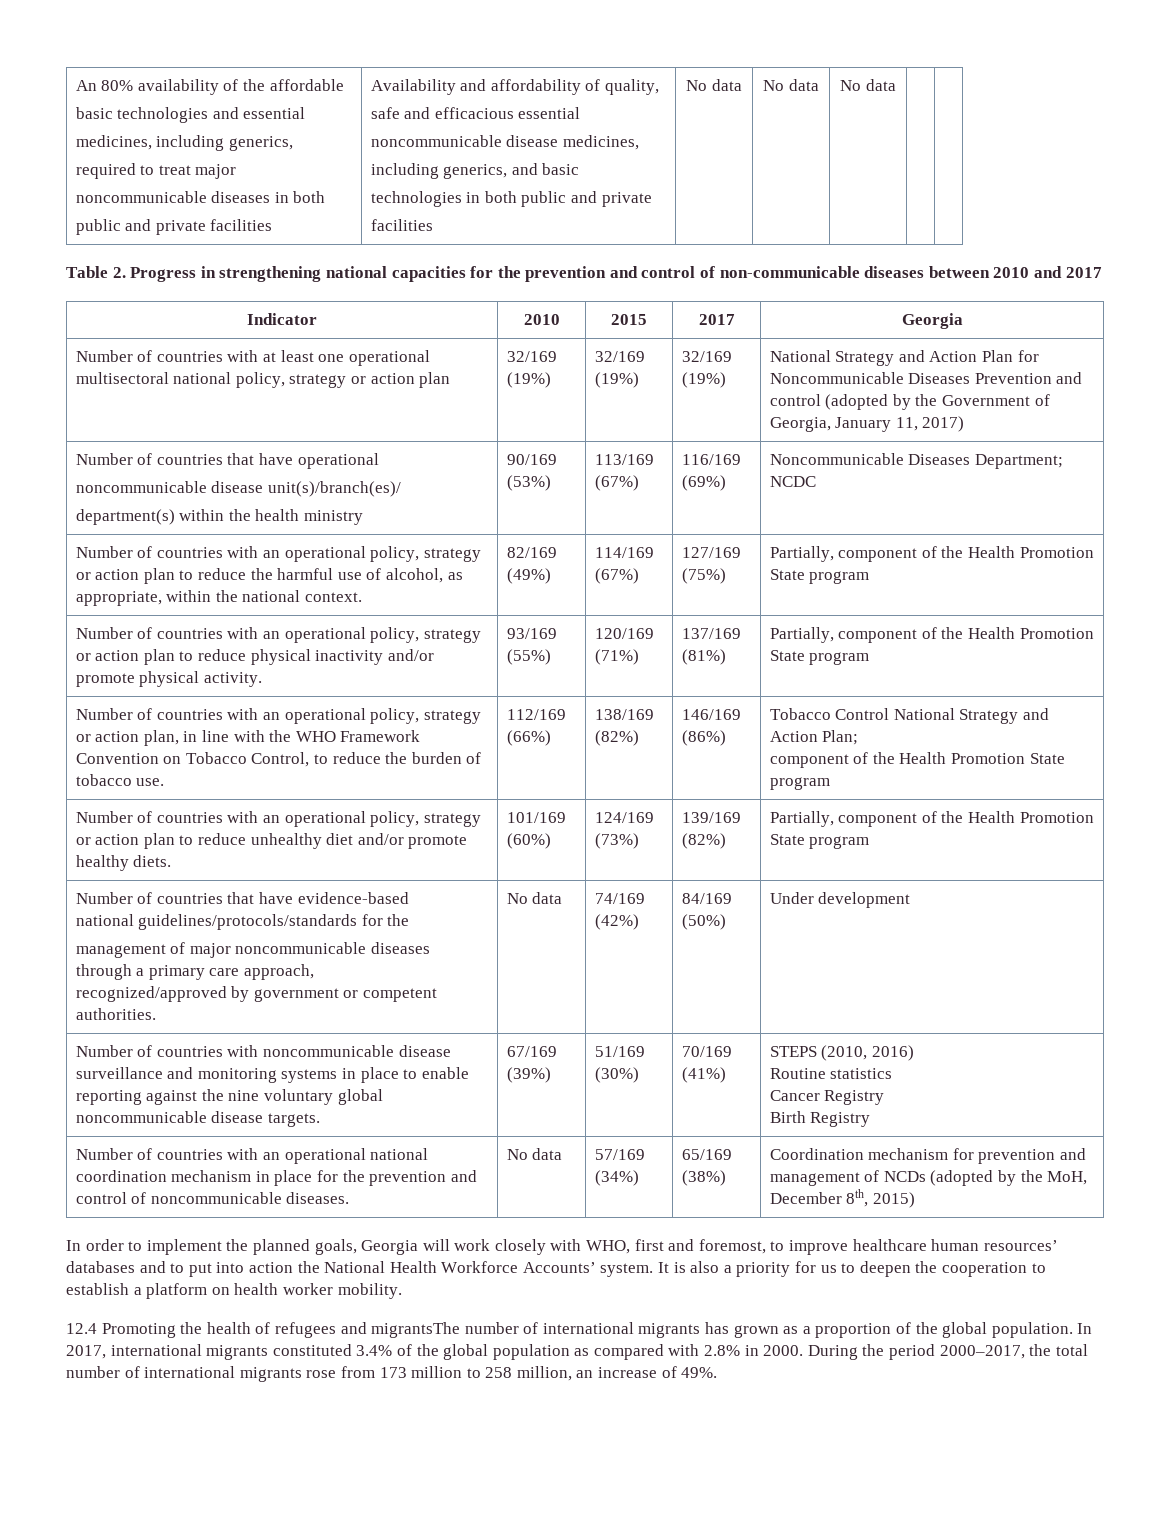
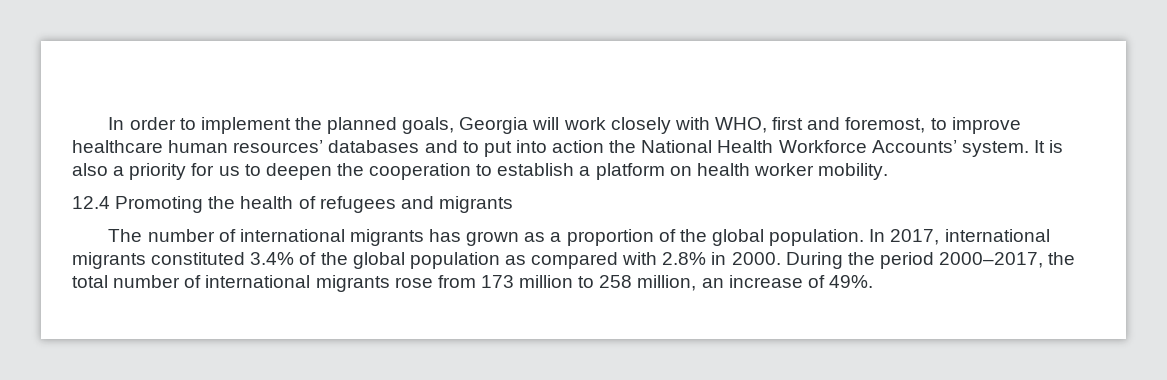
[75,79,344,95] [75,107,306,123] [75,135,293,151] [75,163,237,179] [75,191,326,203] [75,219,273,235] [370,79,659,95] [370,107,581,119] [370,135,639,150] [370,163,580,179] [370,191,652,207] [370,219,433,231] [686,79,742,91] [763,79,819,91] [840,79,896,91] [66,266,1102,282] [247,313,317,325] [523,314,560,325] [611,314,647,325] [698,314,735,325] [901,313,963,329] [75,350,430,366] [75,372,451,388] [506,351,557,362] [506,372,551,388] [594,351,645,362] [594,372,639,388] [681,351,732,362] [681,372,726,388] [769,350,1039,366] [769,372,1083,384] [769,394,1050,410] [769,416,965,432] [75,453,379,469] [75,481,401,497] [75,509,363,525] [506,454,557,465] [506,475,551,491] [594,454,654,465] [594,475,639,491] [681,454,741,465] [681,475,726,491] [769,453,1063,469] [769,476,816,487] [75,546,481,562] [75,568,463,584] [75,590,362,606] [506,547,557,558] [506,568,551,584] [594,547,654,558] [594,568,639,584] [681,547,741,558] [681,568,726,584] [769,546,1094,562] [769,569,870,584] [75,627,481,643] [75,649,434,665] [75,671,262,687] [506,628,557,639] [506,649,551,665] [594,628,654,639] [594,649,639,665] [681,628,741,639] [681,649,726,665] [769,627,1094,643] [769,650,870,665] [75,708,481,724] [75,730,421,746] [75,752,482,767] [75,774,165,786] [506,709,566,720] [506,730,551,746] [594,709,654,720] [594,730,639,746] [681,709,741,720] [681,730,726,746] [769,708,1049,724] [769,730,859,745] [769,752,1065,768] [769,777,830,790] [75,811,481,827] [75,833,468,849] [75,855,172,871] [506,812,566,823] [506,833,551,849] [594,812,654,823] [594,833,639,849] [681,812,741,823] [681,833,726,849] [769,811,1094,827] [769,834,870,849] [75,892,409,904] [75,914,410,930] [75,942,430,958] [75,964,314,980] [75,986,437,1002] [75,1008,156,1020] [506,892,563,904] [594,893,645,904] [594,914,639,930] [681,893,732,904] [681,914,726,930] [769,892,911,908] [75,1045,451,1057] [75,1067,469,1083] [75,1089,383,1105] [75,1111,320,1127] [506,1046,557,1057] [506,1067,551,1083] [594,1046,645,1057] [594,1067,639,1083] [681,1046,732,1057] [681,1067,726,1083] [769,1045,914,1061] [769,1068,893,1079] [769,1090,885,1105] [769,1111,871,1127] [75,1148,429,1164] [75,1170,477,1186] [75,1192,350,1204] [506,1148,563,1160] [594,1149,645,1160] [594,1170,639,1186] [681,1149,732,1160] [681,1170,726,1186] [769,1148,1086,1164] [769,1170,1088,1186] [769,1189,915,1208] An 80% availability of the affordable // basic technologies and essential // medicines, including generics, // required to treat major // noncommunicable diseases in both // public and private facilities | Availability and affordability of quality, // safe and efficacious essential // noncommunicable disease medicines, // including generics, and basic // technologies in both public and private // facilities | No data | No data | No data | | // Table 2. Progress in strengthening national capacities for the prevention and control of non-communicable diseases between 2010 and 2017 // Indicator | 2010 | 2015 | 2017 | Georgia // Number of countries with at least one operational multisectoral national policy, strategy or action plan | 32/169 (19%) | 32/169 (19%) | 32/169 (19%) | National Strategy and Action Plan for Noncommunicable Diseases Prevention and control (adopted by the Government of Georgia, January 11, 2017) // Number of countries that have operational // noncommunicable disease unit(s)/branch(es)/ // department(s) within the health ministry | 90/169 (53%) | 113/169 (67%) | 116/169 (69%) | Noncommunicable Diseases Department; NCDC // Number of countries with an operational policy, strategy or action plan to reduce the harmful use of alcohol, as appropriate, within the national context. | 82/169 (49%) | 114/169 (67%) | 127/169 (75%) | Partially, component of the Health Promotion State program // Number of countries with an operational policy, strategy or action plan to reduce physical inactivity and/or promote physical activity. | 93/169 (55%) | 120/169 (71%) | 137/169 (81%) | Partially, component of the Health Promotion State program // Number of countries with an operational policy, strategy or action plan, in line with the WHO Framework Convention on Tobacco Control, to reduce the burden of tobacco use. | 112/169 (66%) | 138/169 (82%) | 146/169 (86%) | Tobacco Control National Strategy and Action Plan; // component of the Health Promotion State program // Number of countries with an operational policy, strategy or action plan to reduce unhealthy diet and/or promote healthy diets. | 101/169 (60%) | 124/169 (73%) | 139/169 (82%) | Partially, component of the Health Promotion State program // Number of countries that have evidence-based // national guidelines/protocols/standards for the // management of major noncommunicable diseases through a primary care approach, // recognized/approved by government or competent authorities. | No data | 74/169 (42%) | 84/169 (50%) | Under development // Number of countries with noncommunicable disease surveillance and monitoring systems in place to enable reporting against the nine voluntary global noncommunicable disease targets. | 67/169 (39%) | 51/169 (30%) | 70/169 (41%) | STEPS (2010, 2016) // Routine statistics // Cancer Registry // Birth Registry // Number of countries with an operational national coordination mechanism in place for the prevention and control of noncommunicable diseases. | No data | 57/169 (34%) | 65/169 (38%) | Coordination mechanism for prevention and management of NCDs (adopted by the MoH, December 8th, 2015) // -> (108, 123) none
[371,1322,461,1338] migrantsThe -> [438,196,513,213] [108,229,143,242] migrants // The

